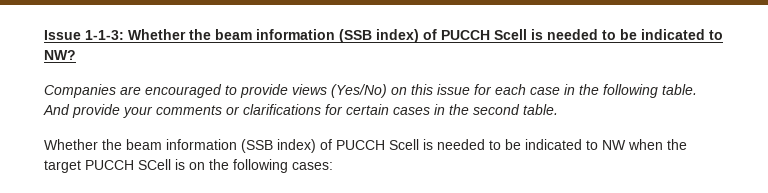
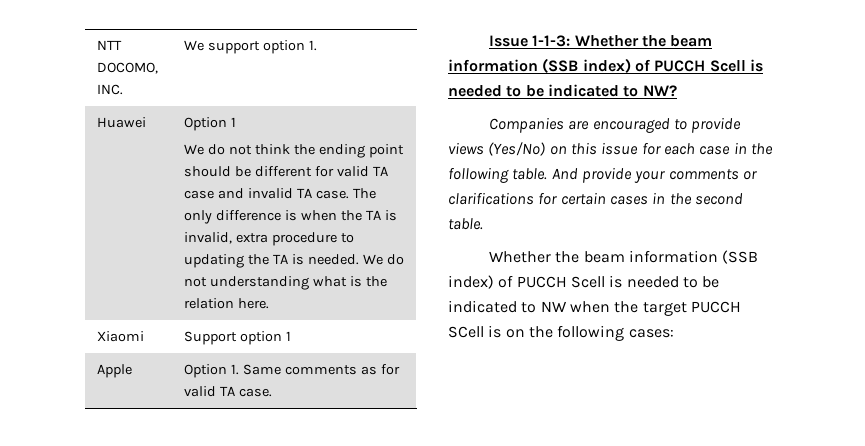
(44, 35) none -> [97,40,123,50] [97,62,159,74] [97,84,124,95] [184,40,317,54] [97,117,147,128] [184,117,237,131] [184,144,404,158] [184,166,388,177] [184,188,376,199] [184,210,397,224] [184,232,354,246] [184,254,404,268] [184,276,387,290] [184,298,270,309] [97,331,145,342] [184,331,291,345] [97,364,133,378] [184,364,400,378] [184,386,272,397] NTT DOCOMO, INC. | We support option 1. // Huawei | Option 1 // We do not think the ending point should be different for valid TA case and invalid TA case. The only difference is when the TA is invalid, extra procedure to updating the TA is needed. We do not understanding what is the relation here. // Xiaomi | Support option 1 // Apple | Option 1. Same comments as for valid TA case. //

